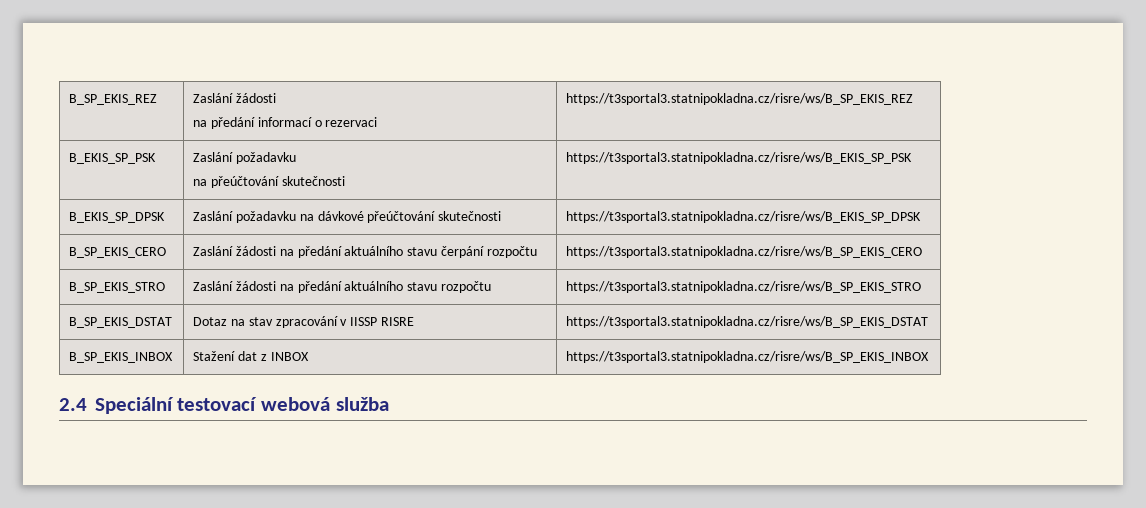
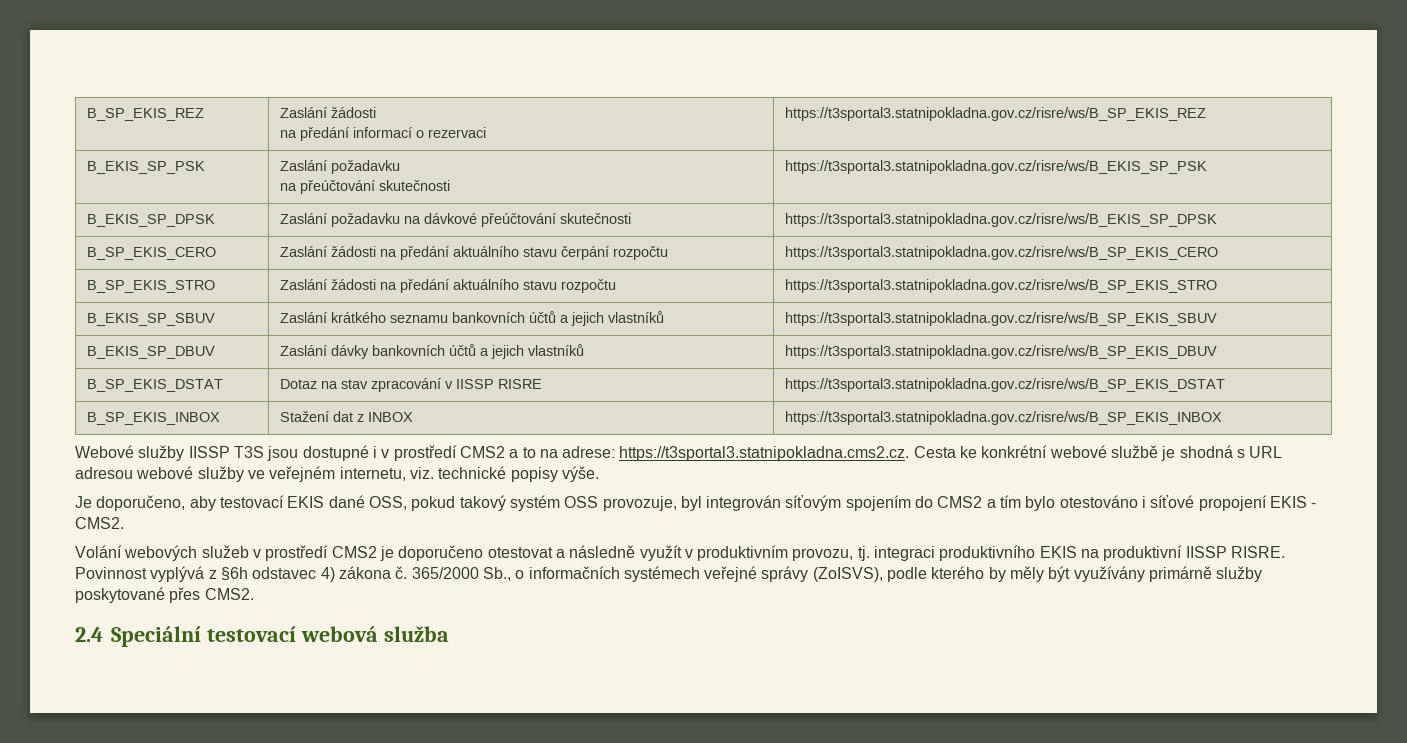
[566,93,914,105] https://t3sportal3.statnipokladna.cz/risre/ws/B_SP_EKIS_REZ -> [785,107,1207,121] https://t3sportal3.statnipokladna.gov.cz/risre/ws/B_SP_EKIS_REZ
[566,152,913,164] https://t3sportal3.statnipokladna.cz/risre/ws/B_EKIS_SP_PSK -> [785,160,1208,174] https://t3sportal3.statnipokladna.gov.cz/risre/ws/B_EKIS_SP_PSK
[566,211,922,223] https://t3sportal3.statnipokladna.cz/risre/ws/B_EKIS_SP_DPSK -> [785,213,1218,227] https://t3sportal3.statnipokladna.gov.cz/risre/ws/B_EKIS_SP_DPSK
[566,246,923,258] https://t3sportal3.statnipokladna.cz/risre/ws/B_SP_EKIS_CERO -> [785,246,1219,260] https://t3sportal3.statnipokladna.gov.cz/risre/ws/B_SP_EKIS_CERO
[566,281,922,293] https://t3sportal3.statnipokladna.cz/risre/ws/B_SP_EKIS_STRO -> [785,279,1218,293] [87,313,216,326] [280,311,665,326] [785,312,1218,326] [87,346,216,359] [280,344,585,359] [785,345,1218,359] https://t3sportal3.statnipokladna.gov.cz/risre/ws/B_SP_EKIS_STRO // B_EKIS_SP_SBUV | Zaslání krátkého seznamu bankovních účtů a jejich vlastníků | https://t3sportal3.statnipokladna.gov.cz/risre/ws/B_SP_EKIS_SBUV // B_EKIS_SP_DBUV | Zaslání dávky bankovních účtů a jejich vlastníků | https://t3sportal3.statnipokladna.gov.cz/risre/ws/B_SP_EKIS_DBUV
[566,316,929,328] https://t3sportal3.statnipokladna.cz/risre/ws/B_SP_EKIS_DSTAT -> [785,378,1226,392] https://t3sportal3.statnipokladna.gov.cz/risre/ws/B_SP_EKIS_DSTAT
[566,351,930,363] https://t3sportal3.statnipokladna.cz/risre/ws/B_SP_EKIS_INBOX -> [785,411,1223,425] [75,445,1283,461] [75,466,599,482] [75,495,1317,511] [75,517,124,529] [75,545,1286,561] [75,566,1263,582] [75,587,254,603] https://t3sportal3.statnipokladna.gov.cz/risre/ws/B_SP_EKIS_INBOX // Webové služby IISSP T3S jsou dostupné i v prostředí CMS2 a to na adrese: https://t3sportal3.statnipokladna.cms2.cz. Cesta ke konkrétní webové službě je shodná s URL adresou webové služby ve veřejném internetu, viz. technické popisy výše. // Je doporučeno, aby testovací EKIS dané OSS, pokud takový systém OSS provozuje, byl integrován síťovým spojením do CMS2 a tím bylo otestováno i síťové propojení EKIS - CMS2. // Volání webových služeb v prostředí CMS2 je doporučeno otestovat a následně využít v produktivním provozu, tj. integraci produktivního EKIS na produktivní IISSP RISRE. Povinnost vyplývá z §6h odstavec 4) zákona č. 365/2000 Sb., o informačních systémech veřejné správy (ZoISVS), podle kterého by měly být využívány primárně služby poskytované přes CMS2.

